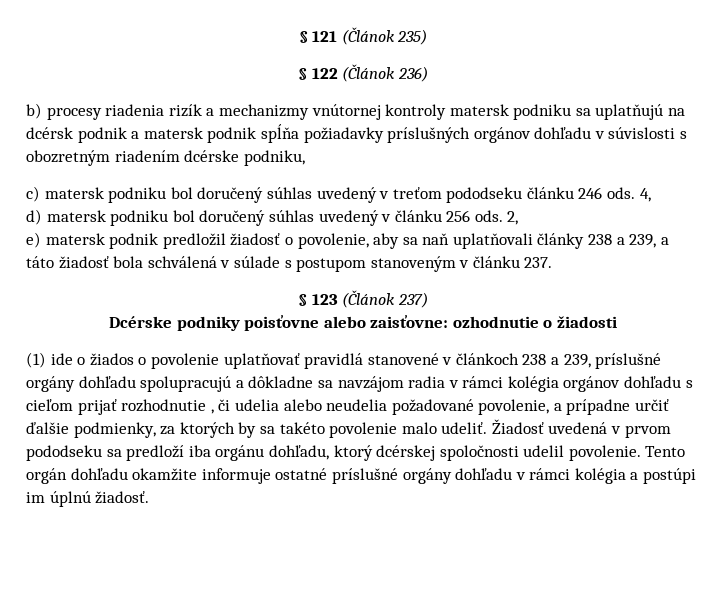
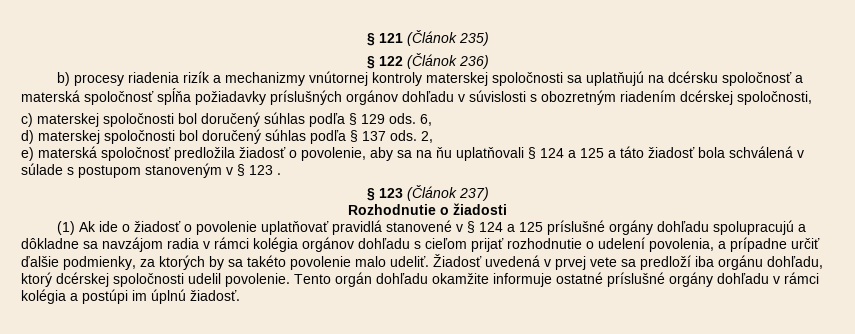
[449,104,572,120] matersk podniku -> [426,72,564,86] materskej spoločnosti
[26,127,257,143] dcérsk podnik a matersk podnik -> [668,71,804,86] [21,90,154,105] dcérsku spoločnosť a materská spoločnosť
[184,150,305,166] dcérske podniku, -> [680,90,812,105] dcérskej spoločnosti,
[44,187,651,203] matersk podniku bol doručený súhlas uvedený v treťom pododseku článku 246 ods. 4, -> [37,112,432,127] materskej spoločnosti bol doručený súhlas podľa § 129 ods. 6,
[46,210,471,226] matersk podniku bol doručený súhlas uvedený v článku 256 -> [38,129,386,144] materskej spoločnosti bol doručený súhlas podľa § 137
[45,233,226,249] matersk podnik predložil -> [38,146,235,161] materská spoločnosť predložila
[422,233,657,249] naň uplatňovali články 238 a 239, -> [416,147,604,161] na ňu uplatňovali § 124 a 125
[472,256,553,268] článku 237. -> [237,164,281,176] § 123 .
[108,315,539,331] Dcérske podniky poisťovne alebo zaisťovne: ozhodnutie -> [348,204,436,215] Rozhodnutie
(46, 360) none -> [79,221,97,232] Ak
[89,353,134,366] žiados -> [134,221,182,232] žiadosť
[455,353,591,368] článkoch 238 a 239, -> [467,221,544,233] § 124 a 125
[210,399,550,415] , či udelia alebo neudelia požadované povolenie, -> [586,237,714,252] o udelení povolenia,
[624,425,671,438] [26,445,102,461] prvom pododseku -> [555,256,617,270] prvej vete

